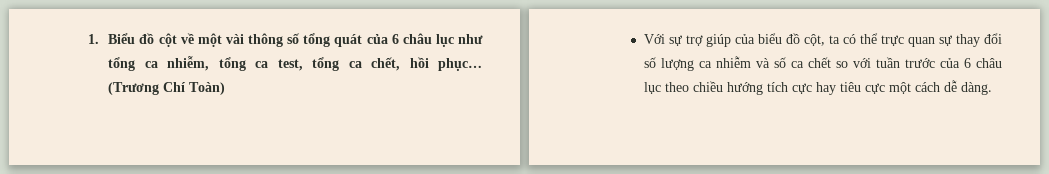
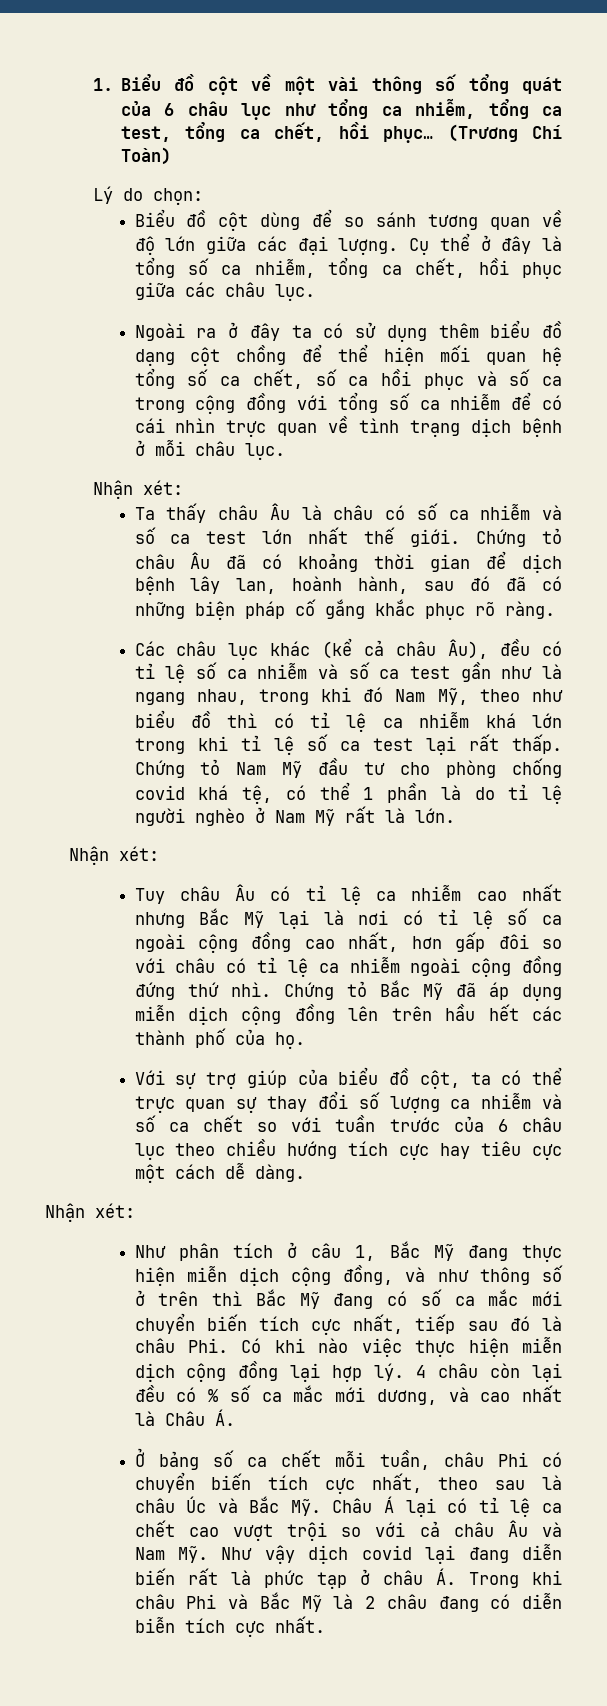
(226, 88) none -> [92,186,203,205] [134,209,562,231] [134,233,563,255] [134,257,562,279] [134,282,315,301] [134,320,563,342] [134,344,562,366] [134,368,563,390] [134,392,563,414] [134,416,562,437] [134,440,285,460] [92,480,183,499] [134,503,563,523] [134,527,562,547] [134,551,562,573] [134,576,562,595] [134,599,555,620] [134,638,562,660] [134,662,562,683] [134,687,563,705] [134,710,562,732] [134,734,563,755] [134,758,562,778] [134,782,563,804] [134,806,455,826] [68,846,159,865] [134,884,562,905] [134,908,563,929] [134,932,562,953] [134,956,562,977] [134,980,563,1001] [134,1004,562,1025] [134,1028,305,1049] // Lý do chọn: // Biểu đồ cột dùng để so sánh tương quan về độ lớn giữa các đại lượng. Cụ thể ở đây là tổng số ca nhiễm, tổng ca chết, hồi phục giữa các châu lục. // Ngoài ra ở đây ta có sử dụng thêm biểu đồ dạng cột chồng để thể hiện mối quan hệ tổng số ca chết, số ca hồi phục và số ca trong cộng đồng với tổng số ca nhiễm để có cái nhìn trực quan về tình trạng dịch bệnh ở mỗi châu lục. // Nhận xét: // Ta thấy châu Âu là châu có số ca nhiễm và số ca test lớn nhất thế giới. Chứng tỏ châu Âu đã có khoảng thời gian để dịch bệnh lây lan, hoành hành, sau đó đã có những biện pháp cố gắng khắc phục rõ ràng. // Các châu lục khác (kể cả châu Âu), đều có tỉ lệ số ca nhiễm và số ca test gần như là ngang nhau, trong khi đó Nam Mỹ, theo như biểu đồ thì có tỉ lệ ca nhiễm khá lớn trong khi tỉ lệ số ca test lại rất thấp. Chứng tỏ Nam Mỹ đầu tư cho phòng chống covid khá tệ, có thể 1 phần là do tỉ lệ người nghèo ở Nam Mỹ rất là lớn. // Nhận xét: // Tuy châu Âu có tỉ lệ ca nhiễm cao nhất nhưng Bắc Mỹ lại là nơi có tỉ lệ số ca ngoài cộng đồng cao nhất, hơn gấp đôi so với châu có tỉ lệ ca nhiễm ngoài cộng đồng đứng thứ nhì. Chứng tỏ Bắc Mỹ đã áp dụng miễn dịch cộng đồng lên trên hầu hết các thành phố của họ.
(992, 88) none -> [45,1203,135,1222] [134,1241,562,1262] [134,1265,563,1286] [134,1289,563,1309] [134,1313,562,1335] [134,1337,562,1357] [134,1361,562,1382] [134,1385,563,1405] [134,1409,235,1426] [134,1448,562,1470] [134,1472,562,1494] [134,1496,562,1517] [134,1520,562,1541] [134,1544,562,1564] [134,1568,563,1589] [134,1592,563,1612] [134,1616,325,1637] // Nhận xét: // Như phân tích ở câu 1, Bắc Mỹ đang thực hiện miễn dịch cộng đồng, và như thông số ở trên thì Bắc Mỹ đang có số ca mắc mới chuyển biến tích cực nhất, tiếp sau đó là châu Phi. Có khi nào việc thực hiện miễn dịch cộng đồng lại hợp lý. 4 châu còn lại đều có % số ca mắc mới dương, và cao nhất là Châu Á. // Ở bảng số ca chết mỗi tuần, châu Phi có chuyển biến tích cực nhất, theo sau là châu Úc và Bắc Mỹ. Châu Á lại có tỉ lệ ca chết cao vượt trội so với cả châu Âu và Nam Mỹ. Như vậy dịch covid lại đang diễn biến rất là phức tạp ở châu Á. Trong khi châu Phi và Bắc Mỹ là 2 châu đang có diễn biễn tích cực nhất.

